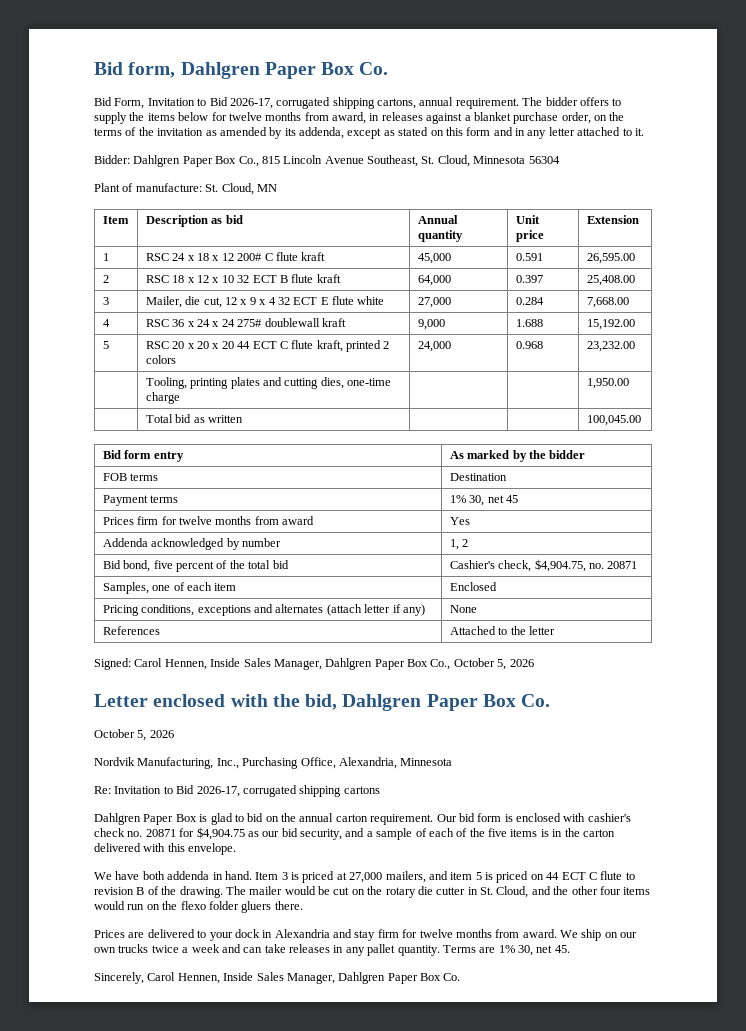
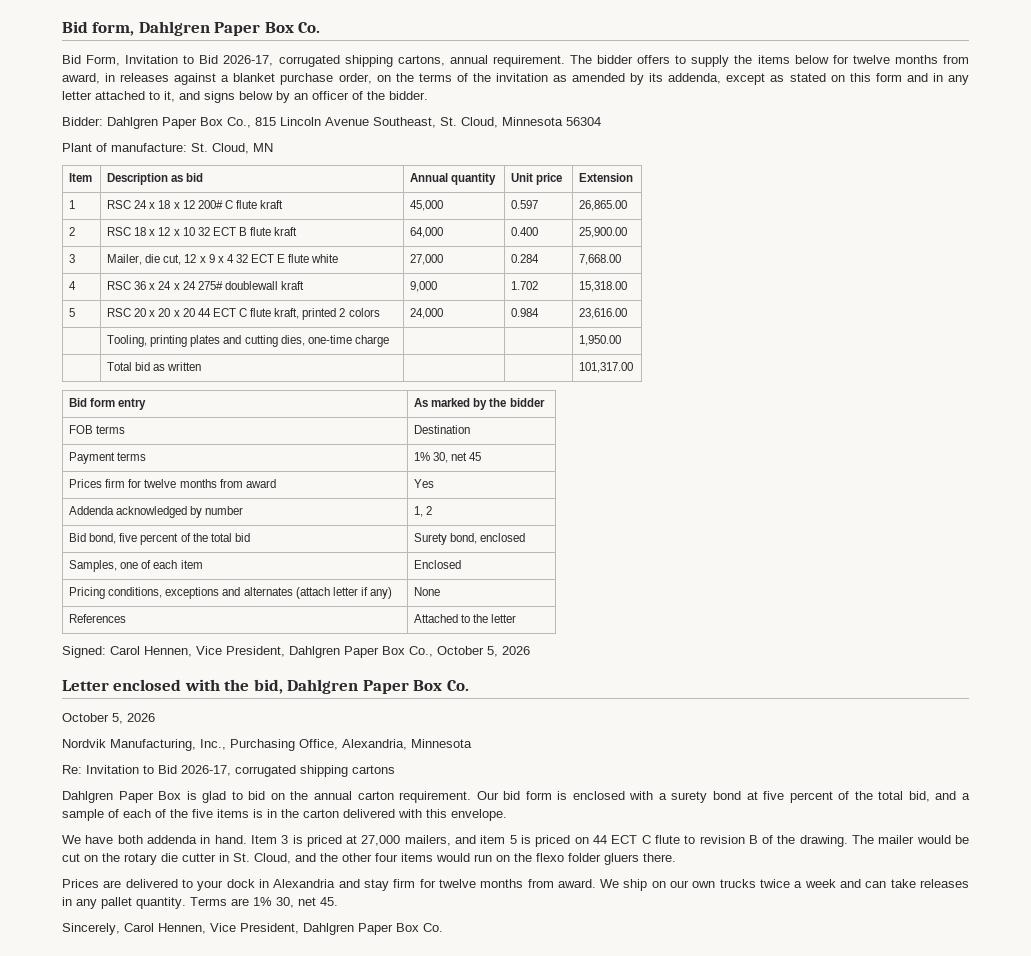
[634,128,644,136] it. -> [164,91,428,103] it, and signs below by an officer of the bidder.
[515,253,543,261] [586,253,635,264] 0.591 | 26,595.00 -> [511,200,539,209] [579,200,628,211] 0.597 | 26,865.00
[515,275,543,283] [586,275,635,286] 0.397 | 25,408.00 -> [511,227,539,236] [579,227,628,238] 0.400 | 25,900.00
[515,319,543,327] [586,319,635,330] 1.688 | 15,192.00 -> [511,281,539,290] [579,281,628,292] 1.702 | 15,318.00
[515,341,543,349] [586,341,635,352] 0.968 | 23,232.00 -> [511,308,540,317] [579,308,628,319] 0.984 | 23,616.00
[586,415,641,426] 100,045.00 -> [579,362,634,373] 101,317.00
[449,559,638,572] Cashier's check, $4,904.75, no. 20871 -> [414,533,526,545] Surety bond, enclosed
[210,658,322,670] Inside Sales Manager, -> [196,646,285,657] Vice President,
[587,813,631,822] [94,827,342,840] cashier's check no. 20871 for $4,904.75 as our bid security, -> [658,791,930,803] a surety bond at five percent of the total bid,
[223,972,335,984] Inside Sales Manager, -> [210,923,299,934] Vice President,

